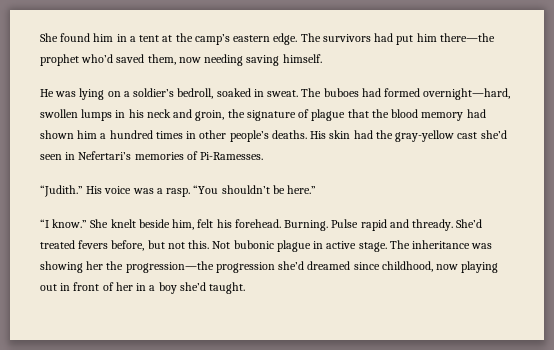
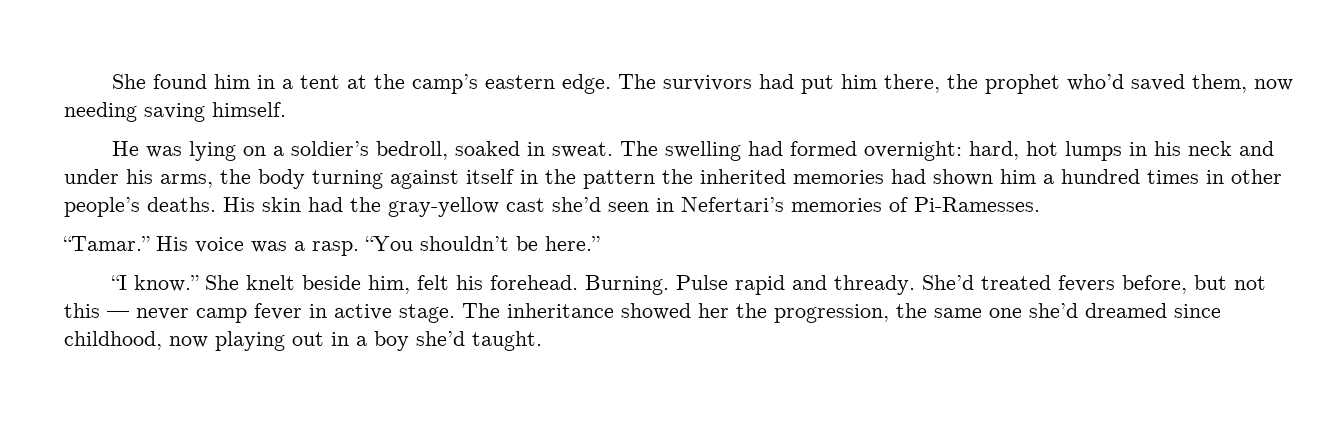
[439,33,495,42] there—the -> [884,74,979,93] there, the
[323,88,359,97] buboes -> [665,141,742,161] swelling
[423,88,511,100] [40,109,78,118] overnight—hard, swollen -> [864,141,1059,161] overnight: hard, hot
[195,109,464,121] groin, the signature of plague that the blood memory -> [64,169,884,189] under his arms, the body turning against itself in the pattern the inherited memories
[40,185,83,197] “Judith.” -> [63,236,150,251] “Tamar.”
[188,240,311,252] this. Not bubonic plague -> [64,303,302,323] this — never camp fever
[471,243,493,249] [40,261,275,273] was showing her the progression—the progression -> [621,303,1022,323] showed her the progression, the same one
[73,282,147,291] front of her in -> (349, 339) none

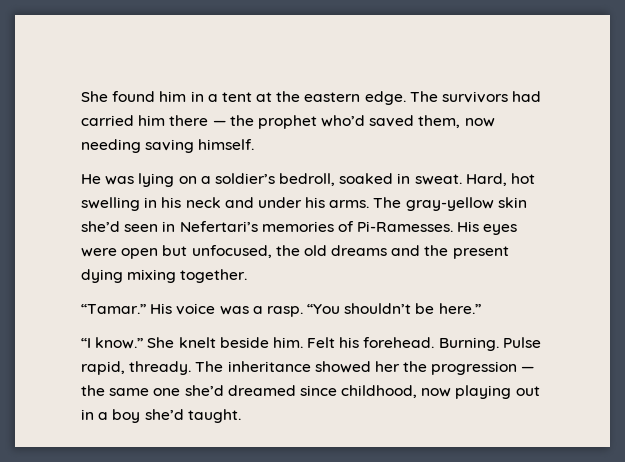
[412,74,479,94] camp’s -> (301, 96) none
[801,74,941,94] put him there, -> [81,115,226,126] carried him there —
[620,141,1123,161] The swelling had formed overnight: hard, hot lumps -> [465,173,536,186] [81,197,140,211] Hard, hot swelling
[160,169,1282,189] [64,197,545,217] arms, the body turning against itself in the pattern the inherited memories had shown him a hundred times in other people’s deaths. His skin had the gray-yellow cast -> [329,197,527,211] arms. The gray-yellow skin
(1040, 204) none -> [457,221,518,235] [81,245,509,259] [81,269,248,283] His eyes were open but unfocused, the old dreams and the present dying mixing together.
[368,275,450,294] him, felt -> [272,337,336,348] him. Felt
[735,275,1267,295] [64,303,455,323] rapid and thready. She’d treated fevers before, but not this — never camp fever in active stage. -> [81,361,192,375] rapid, thready.
[774,304,889,323] progression, -> [431,361,535,375] progression —

